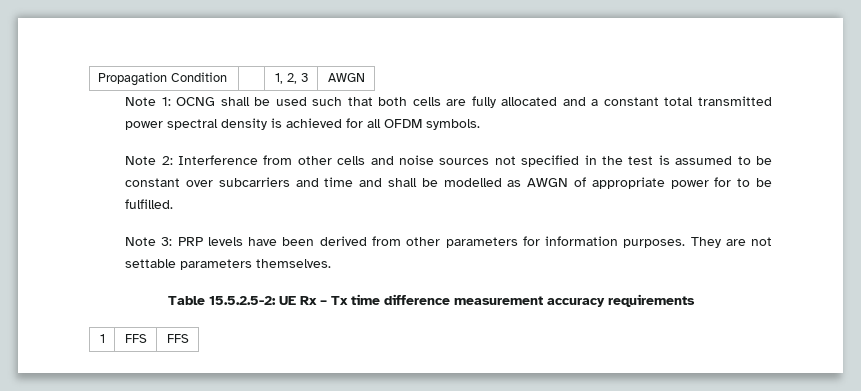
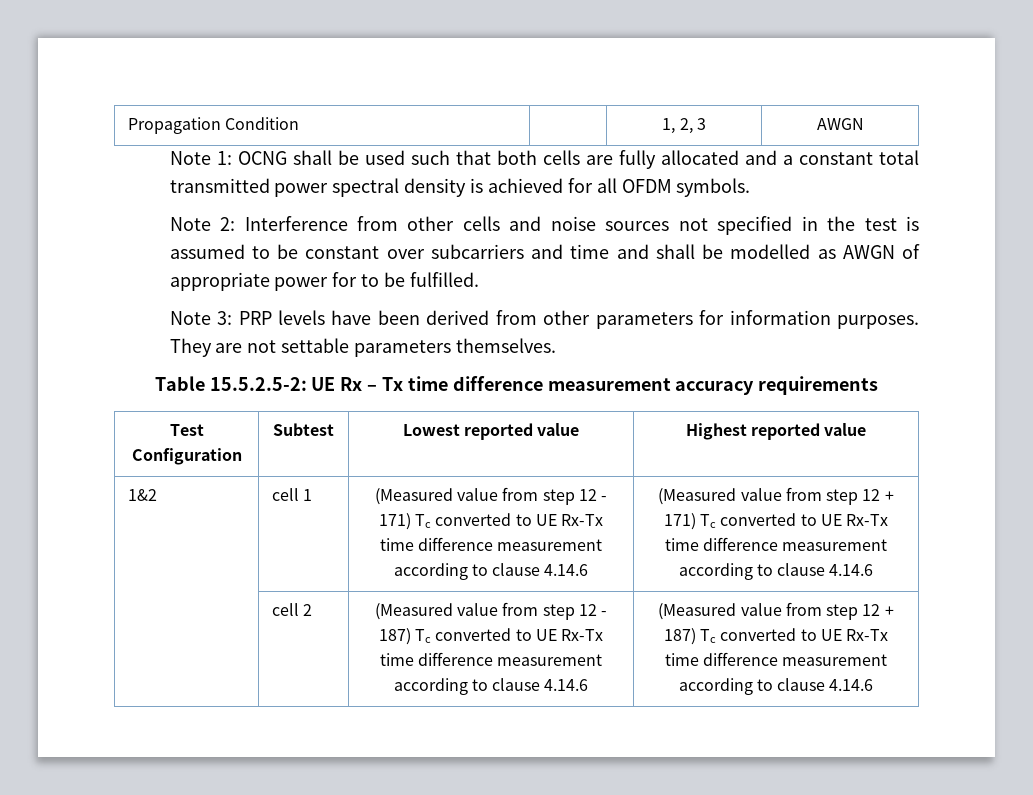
[99,334,105,343] [124,334,147,343] [166,334,189,343] 1 | FFS | FFS -> [169,424,204,436] [131,448,242,465] [273,423,334,436] [402,423,580,440] [685,423,867,440] [128,489,158,501] [272,488,313,501] [374,487,608,505] [378,513,604,530] [379,537,603,551] [393,563,589,580] [658,487,894,505] [663,513,889,530] [664,537,888,551] [678,563,874,580] [272,603,313,616] [374,602,608,620] [378,628,604,645] [379,652,603,666] [393,678,589,695] [658,602,894,620] [663,628,889,645] [664,652,888,666] [678,678,874,695] Test Configuration | Subtest | Lowest reported value | Highest reported value // 1&2 | cell 1 | (Measured value from step 12 - 171) Tc converted to UE Rx-Tx time difference measurement according to clause 4.14.6 | (Measured value from step 12 + 171) Tc converted to UE Rx-Tx time difference measurement according to clause 4.14.6 // | cell 2 | (Measured value from step 12 - 187) Tc converted to UE Rx-Tx time difference measurement according to clause 4.14.6 | (Measured value from step 12 + 187) Tc converted to UE Rx-Tx time difference measurement according to clause 4.14.6

